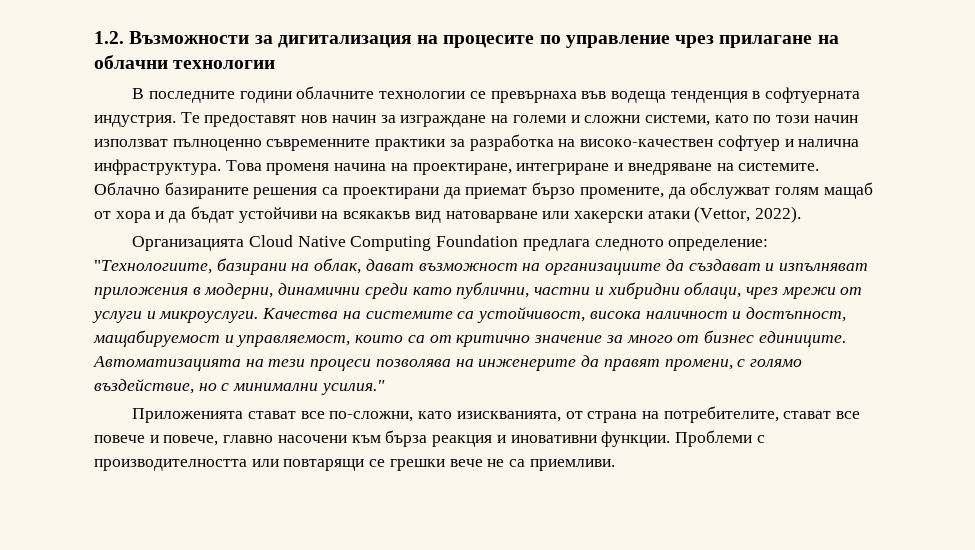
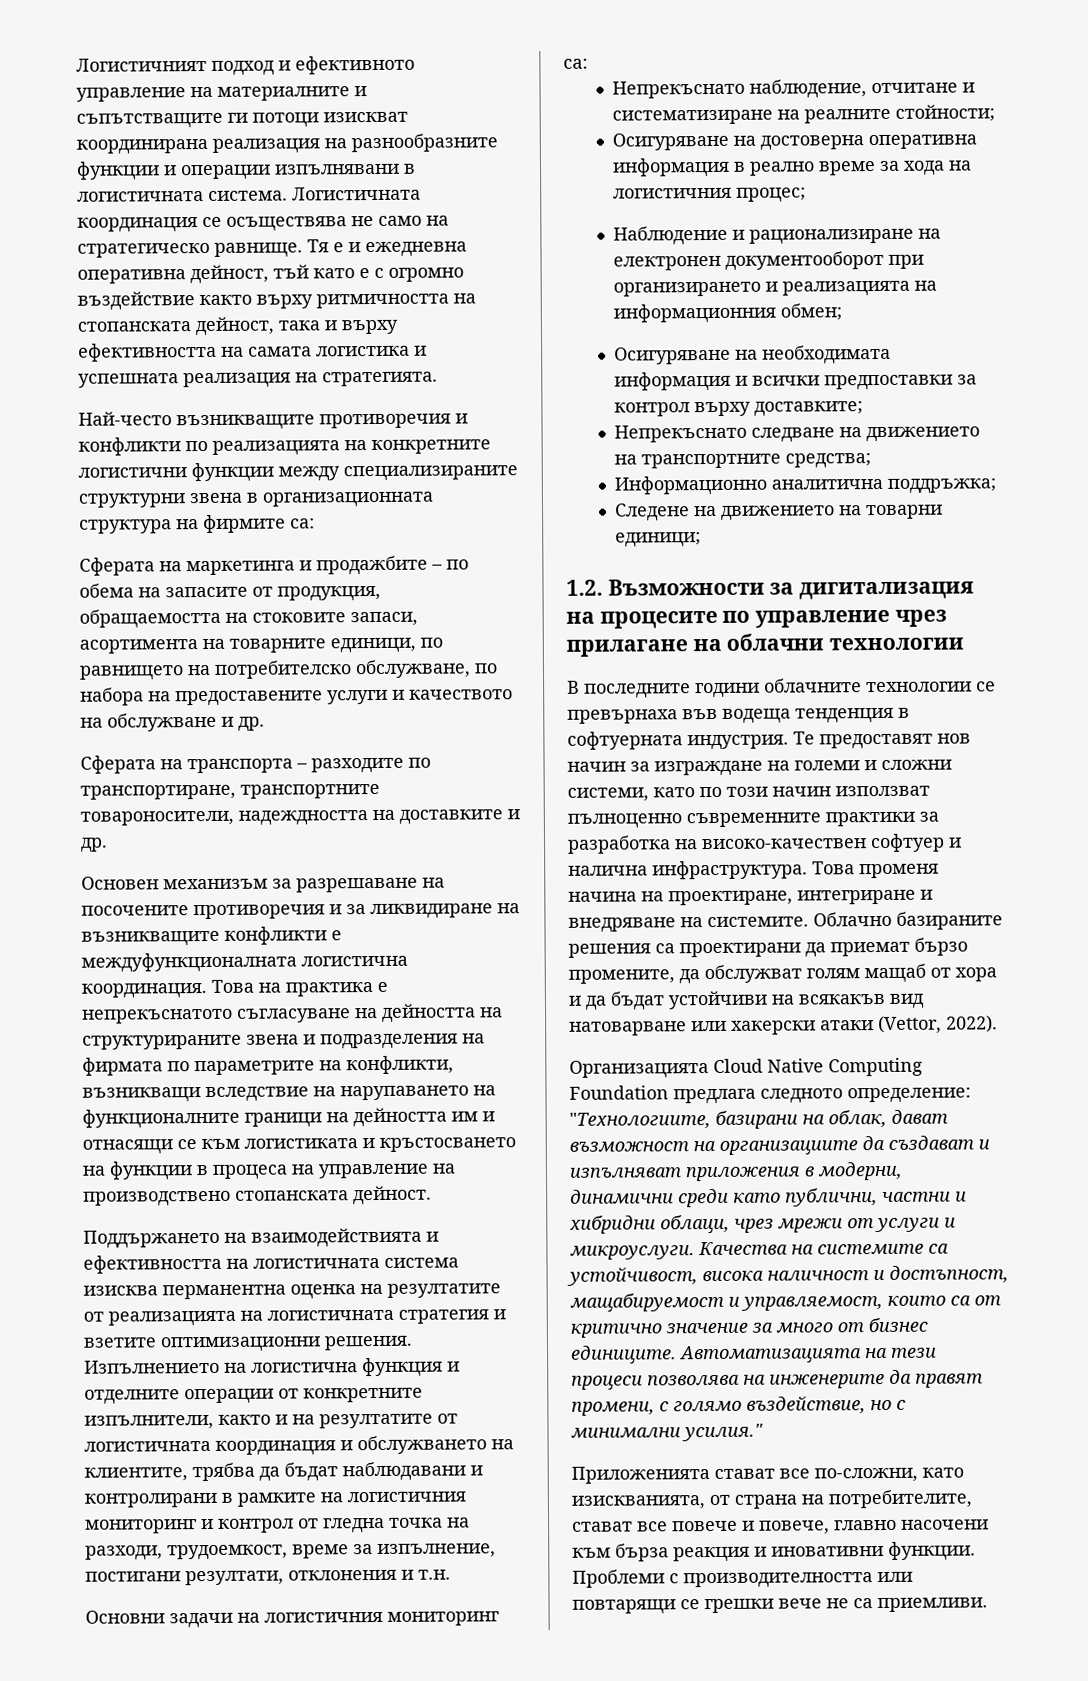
(94, 37) none -> [76,55,415,76] [76,86,367,102] [76,111,408,129] [76,133,498,155] [76,161,416,181] [77,186,421,202] [77,215,449,233] [77,239,467,258] [77,264,464,285] [77,291,476,311] [77,316,398,337] [78,342,427,362] [78,371,438,389] [78,411,468,431] [78,437,491,456] [78,462,518,483] [78,491,434,508] [79,514,315,534] [79,555,469,576] [79,583,381,602] [79,608,418,629] [79,637,443,654] [79,659,498,681] [80,687,513,707] [80,712,265,732] [80,755,431,774] [80,783,380,800] [80,809,520,826] [80,837,108,853] [81,876,445,893] [81,903,520,920] [81,926,342,947] [81,952,408,973] [81,979,388,999] [81,1003,503,1024] [82,1033,485,1050] [82,1055,454,1076] [82,1085,496,1103] [82,1107,495,1129] [82,1137,516,1155] [82,1161,455,1181] [83,1185,432,1207] [83,1227,439,1249] [83,1254,459,1274] [83,1283,501,1300] [83,1309,506,1327] [83,1335,413,1353] [84,1357,460,1378] [84,1387,423,1405] [84,1413,458,1430] [84,1435,514,1456] [84,1461,483,1482] [84,1491,466,1508] [85,1517,470,1534] [85,1543,496,1561] [85,1569,451,1586] [85,1610,499,1629] [563,58,588,69] [611,79,975,99] [611,104,995,125] [611,132,977,151] [611,157,972,178] [612,187,806,203] [612,225,941,246] [612,250,924,271] [612,280,937,297] [612,303,842,324] [613,344,891,365] [613,371,977,392] [613,401,863,417] [613,424,980,443] [613,453,871,469] [613,475,996,496] [614,503,943,522] [614,532,701,548] Логистичният подход и ефективното управление на материалните и съпътстващите ги потоци изискват координирана реализация на разнообразните функции и операции изпълнявани в логистичната система. Логистичната координация се осъществява не само на стратегическо равнище. Тя е и ежедневна оперативна дейност, тъй като е с огромно въздействие както върху ритмичността на стопанската дейност, така и върху ефективността на самата логистика и успешната реализация на стратегията. // Най-често възникващите противоречия и конфликти по реализацията на конкретните логистични функции между специализираните структурни звена в организационната структура на фирмите са: // Сферата на маркетинга и продажбите – по обема на запасите от продукция, обращаемостта на стоковите запаси, асортимента на товарните единици, по равнището на потребителско обслужване, по набора на предоставените услуги и качеството на обслужване и др. // Сферата на транспорта – разходите по транспортиране, транспортните товароносители, надеждността на доставките и др. // Основен механизъм за разрешаване на посочените противоречия и за ликвидиране на възникващите конфликти е междуфункционалната логистична координация. Това на практика е непрекъснатото съгласуване на дейността на структурираните звена и подразделения на фирмата по параметрите на конфликти, възникващи вследствие на нарупаването на функционалните граници на дейността им и отнасящи се към логистиката и кръстосването на функции в процеса на управление на производствено стопанската дейност. // Поддържането на взаимодействията и ефективността на логистичната система изисква перманентна оценка на резултатите от реализацията на логистичната стратегия и взетите оптимизационни решения. Изпълнението на логистична функция и отделните операции от конкретните изпълнители, както и на резултатите от логистичната координация и обслужването на клиентите, трябва да бъдат наблюдавани и контролирани в рамките на логистичния мониторинг и контрол от гледна точка на разходи, трудоемкост, време за изпълнение, постигани резултати, отклонения и т.н. // Основни задачи на логистичния мониторинг са: // Непрекъснато наблюдение, отчитане и систематизиране на реалните стойности; // Осигуряване на достоверна оперативна информация в реално време за хода на логистичния процес; // Наблюдение и рационализиране на електронен документооборот при организирането и реализацията на информационния обмен; // Осигуряване на необходимата информация и всички предпоставки за контрол върху доставките; // Непрекъснато следване на движението на транспортните средства; // Информационно аналитична поддръжка; // Следене на движението на товарни единици; //

